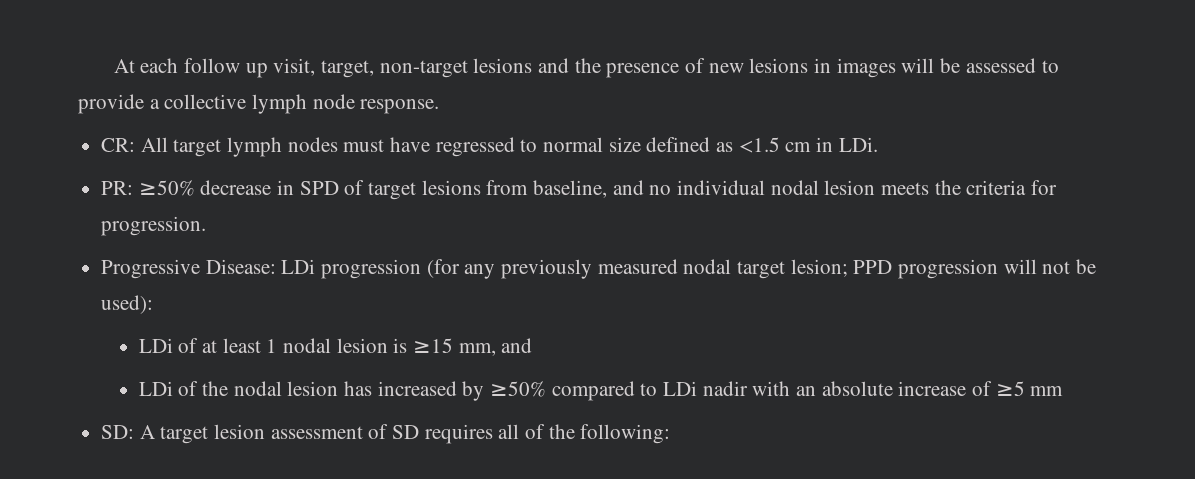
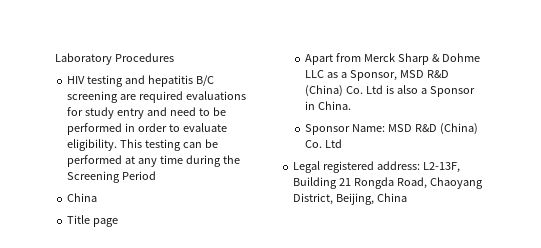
[113,58,1059,78] [78,94,440,114] [101,137,878,157] [101,180,1058,200] [101,216,207,236] [101,259,1097,279] [101,295,154,314] [138,338,533,356] [138,381,1064,401] [101,424,671,444] At each follow up visit, target, non-target lesions and the presence of new lesions in images will be assessed to provide a collective lymph node response. // CR: All target lymph nodes must have regressed to normal size defined as <1.5 cm in LDi. // PR: ≥50% decrease in SPD of target lesions from baseline, and no individual nodal lesion meets the criteria for progression. // Progressive Disease: LDi progression (for any previously measured nodal target lesion; PPD progression will not be used): // LDi of at least 1 nodal lesion is ≥15 mm, and // LDi of the nodal lesion has increased by ≥50% compared to LDi nadir with an absolute increase of ≥5 mm // SD: A target lesion assessment of SD requires all of the following: -> [55,53,174,65] [67,75,214,87] [67,91,247,103] [67,107,226,119] [67,123,227,135] [67,139,218,151] [67,155,240,167] [67,171,157,183] [67,193,98,202] [67,215,119,227] [305,53,481,65] [305,70,450,81] [305,85,476,97] [305,101,352,110] [305,123,479,135] [305,139,343,148] [293,161,461,173] [293,177,483,189] [293,193,408,205] Laboratory Procedures // HIV testing and hepatitis B/C screening are required evaluations for study entry and need to be performed in order to evaluate eligibility. This testing can be performed at any time during the Screening Period // China // Title page // Apart from Merck Sharp & Dohme LLC as a Sponsor, MSD R&D (China) Co. Ltd is also a Sponsor in China. // Sponsor Name: MSD R&D (China) Co. Ltd // Legal registered address: L2-13F, Building 21 Rongda Road, Chaoyang District, Beijing, China

